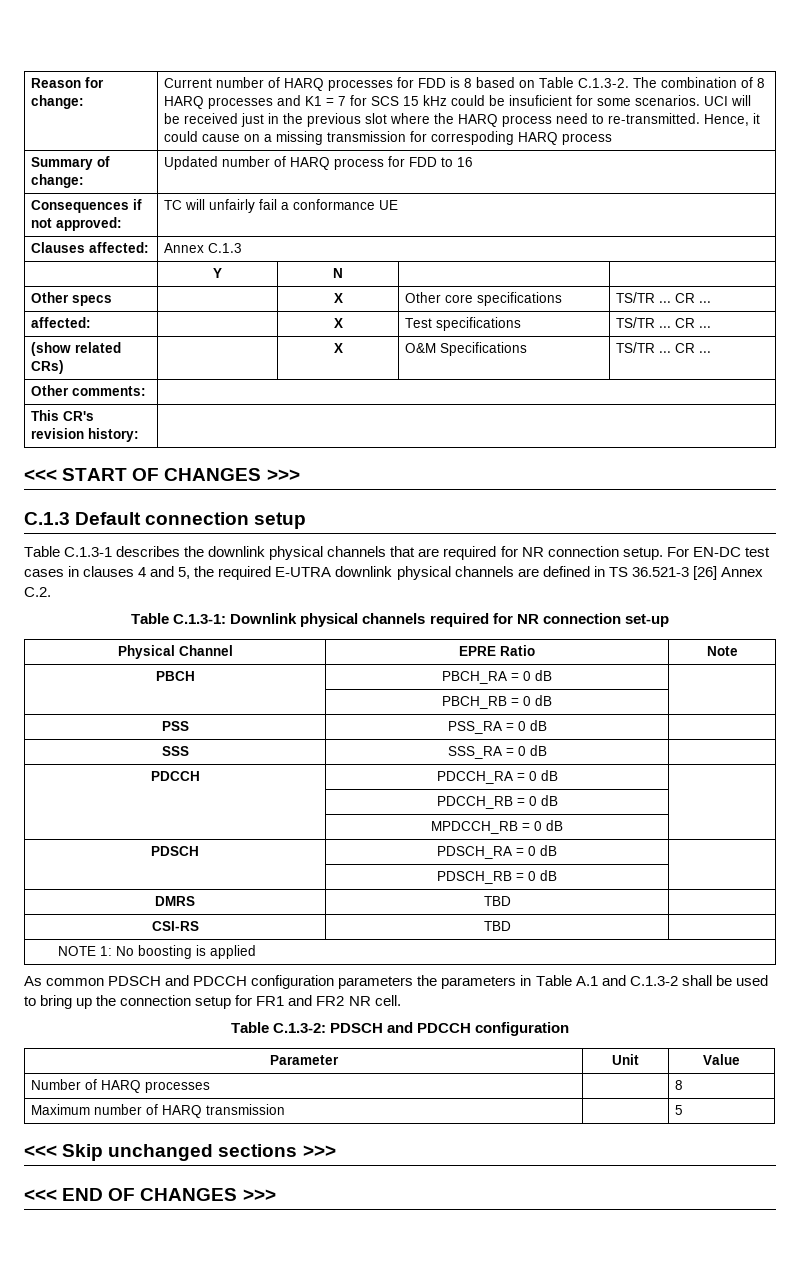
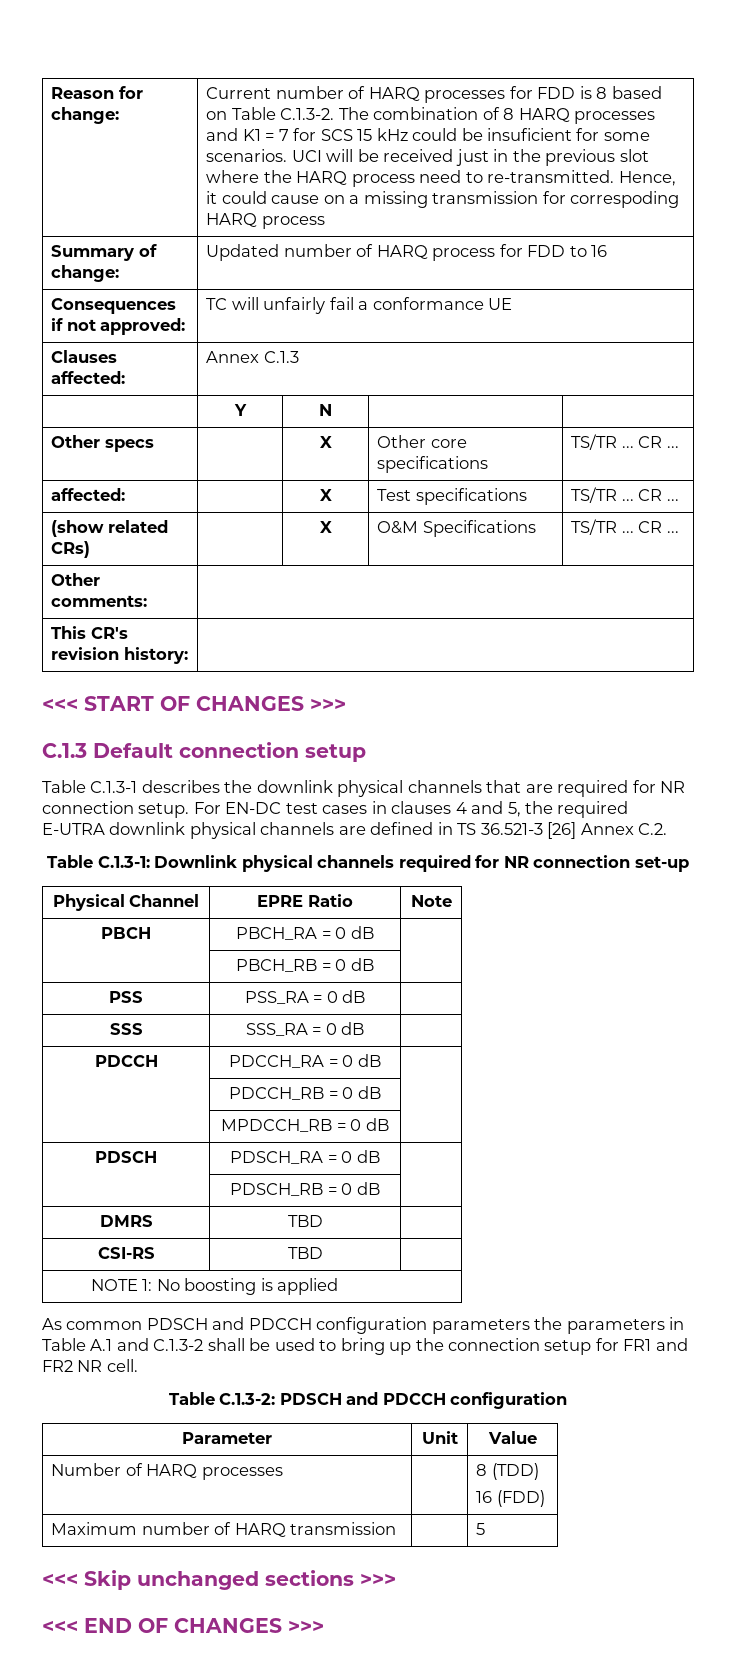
(684, 1085) none -> [491,1463,539,1480] [476,1490,545,1507] (TDD) // 16 (FDD)

